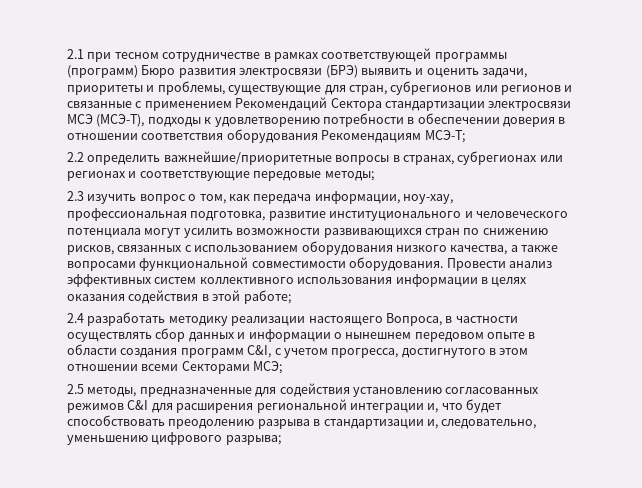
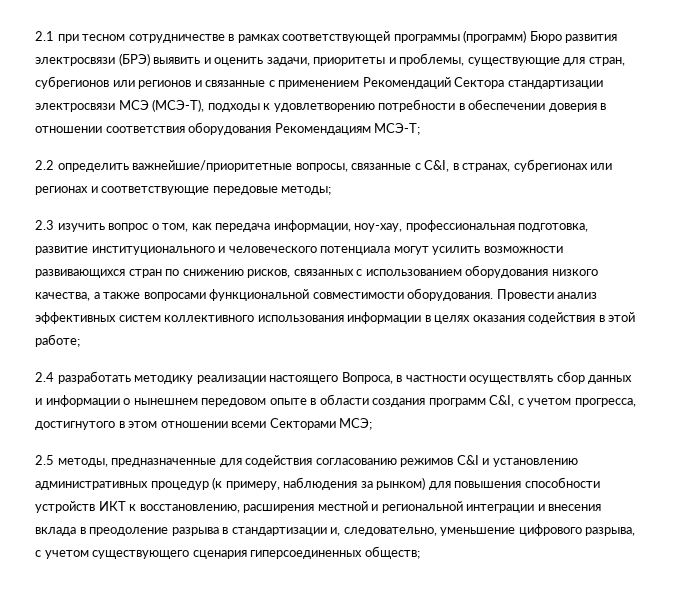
[335,155,390,165] вопросы -> [295,160,450,172] вопросы, связанные с C&I,
[352,387,540,397] [67,399,502,413] [67,415,255,429] установлению согласованных режимов C&I для расширения региональной интеграции и, что будет способствовать преодолению -> [315,455,578,467] [35,477,600,490] [35,501,602,513] [35,527,169,536] согласованию режимов C&I и установлению административных процедур (к примеру, наблюдения за рынком) для повышения способности устройств ИКТ к восстановлению, расширения местной и региональной интеграции и внесения вклада в преодоление
[67,432,281,445] уменьшению цифрового разрыва; -> [440,524,636,536] [35,546,420,559] уменьшение цифрового разрыва, с учетом существующего сценария гиперсоединенных обществ;

